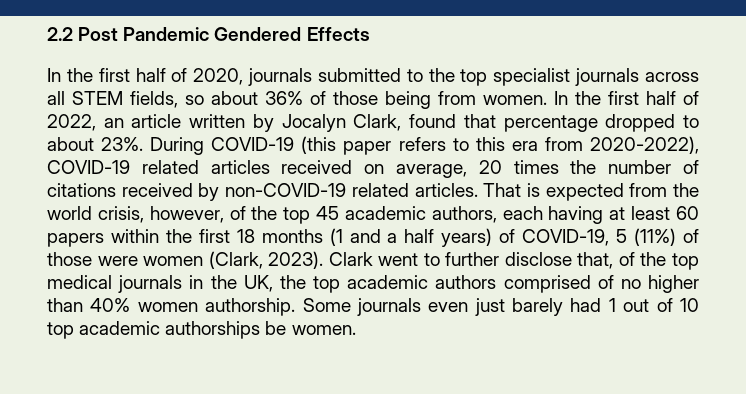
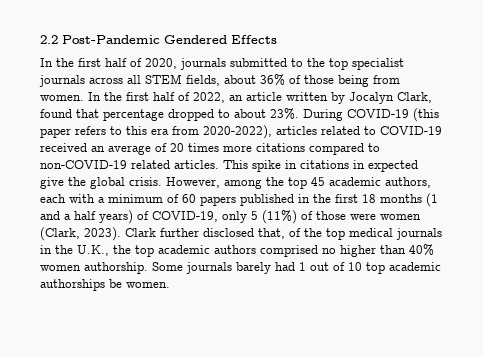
[78,27,210,41] Post Pandemic -> [62,35,160,44] Post-Pandemic
[185,95,204,105] so -> (220, 80) none
[47,160,699,178] [47,183,699,201] [47,206,246,223] COVID-19 related articles received on average, 20 times the number of citations received by non-COVID-19 related articles. That is expected from the world crisis, however, of -> [276,126,442,135] [40,143,380,155] [40,160,418,172] [40,177,262,189] articles related to COVID-19 received an average of 20 times more citations compared to non-COVID-19 related articles. This spike in citations in expected give the global crisis. However, among
[548,206,699,224] [47,229,159,247] having at least 60 papers within -> [69,194,310,206] with a minimum of 60 papers published in
(610, 237) none -> [222,211,247,223] only
[378,252,572,266] went to further disclose -> [160,228,254,237] further disclosed
[243,275,273,292] UK, -> [77,245,109,256] U.K.,
[597,275,614,289] of -> (318, 251) none
[428,298,505,316] even just -> (232, 268) none

